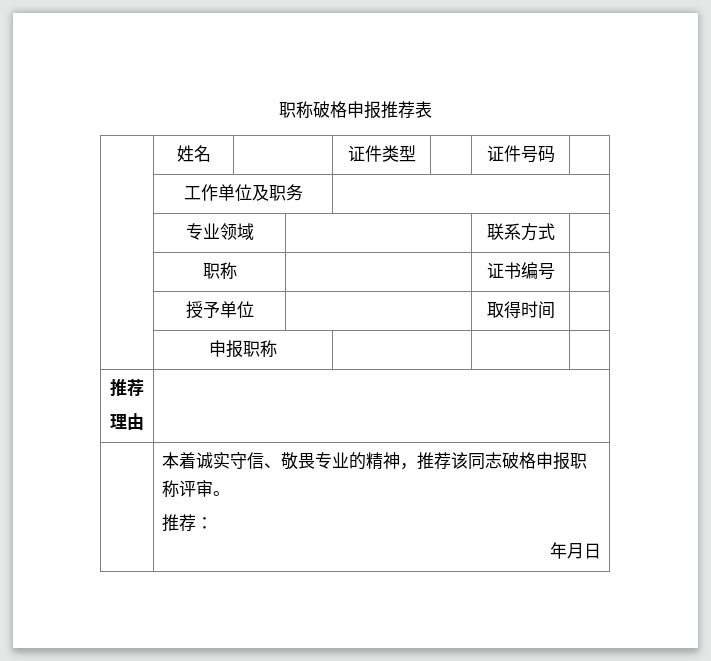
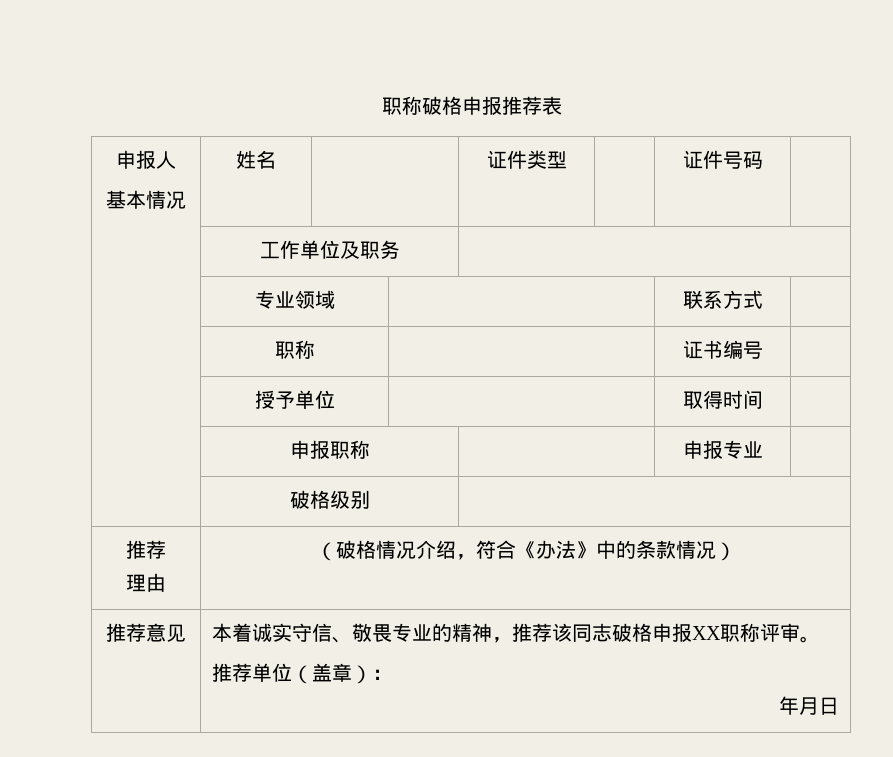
(432, 109) none -> [116,150,176,169] [106,190,186,209] 申报人 // 基本情况
[110,379,144,397] [110,413,144,430] | // 推荐 // 理由 | // -> [682,440,763,459] [289,490,370,509] [126,540,166,559] [126,573,166,592] [315,540,736,561] [106,623,186,642] 申报专业 | // | 破格级别 | // 推荐 // 理由 | （破格情况介绍，符合《办法》中的条款情况） // 推荐意见
(570, 461) none -> [692,626,722,640] XX
(196, 522) none -> [252,663,373,684] 单位（盖章）

